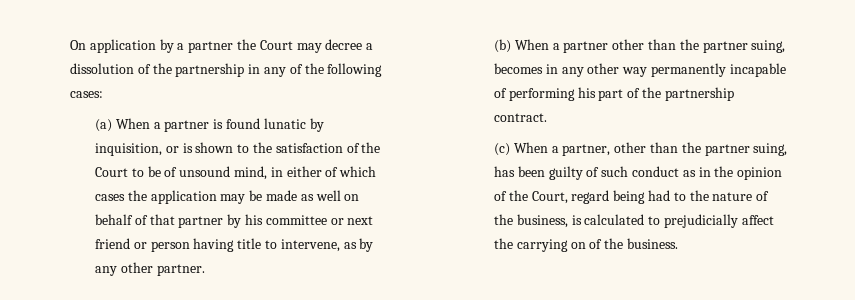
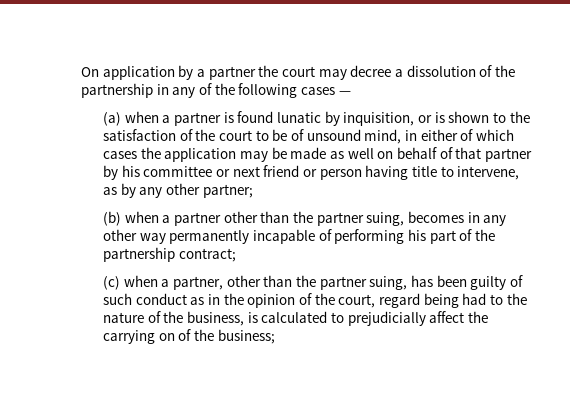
[259,40,293,50] Court -> [281,66,315,77] court
[70,91,104,98] cases: -> [300,87,351,95] cases —
[115,118,150,129] When -> [124,111,159,123] when
[95,167,129,177] Court -> [219,130,253,141] court
[156,264,205,276] partner. -> [202,184,253,198] partner;
[514,39,549,50] When -> [124,211,159,223] when
[494,113,548,122] contract. -> [178,248,236,262] contract;
[513,142,548,153] When -> [123,275,158,287] when
[531,191,568,204] Court, -> [338,294,376,308] court,
[626,238,678,249] business. -> [217,329,275,344] business;

